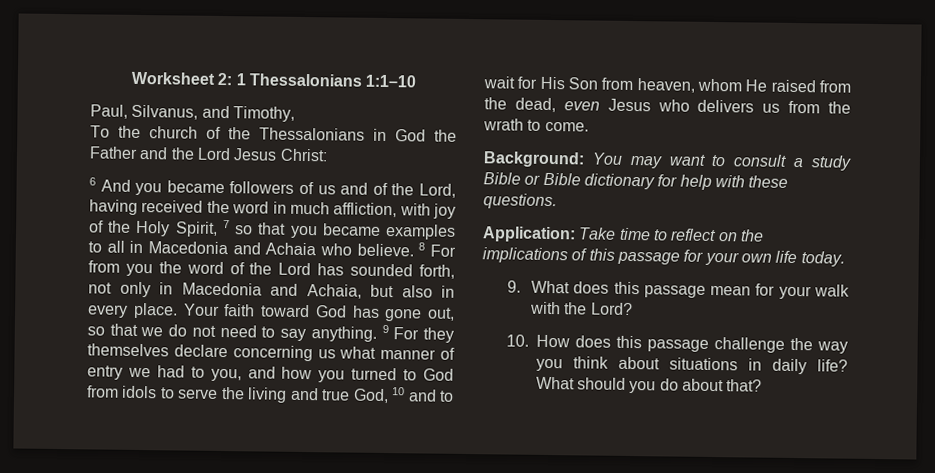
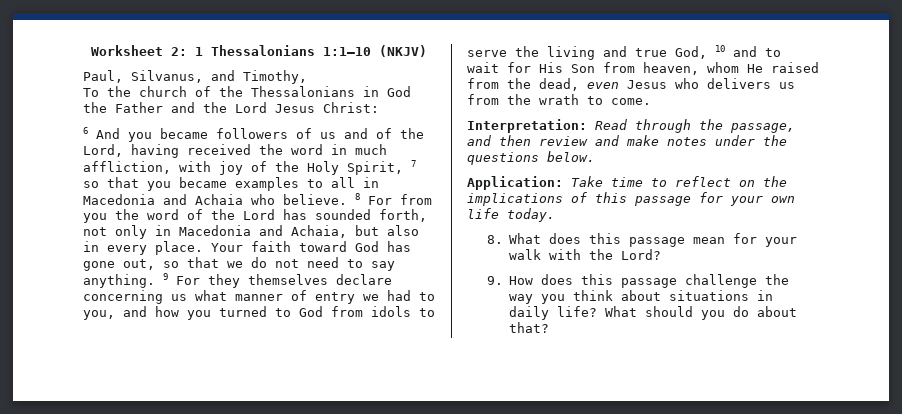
(417, 81) none -> [379,45,427,57] (NKJV)
[483,151,852,171] [483,172,789,190] [483,193,557,210] Background: You may want to consult a study Bible or Bible dictionary for help with these questions. -> [467,119,795,133] [467,135,787,146] [467,151,595,165] Interpretation: Read through the passage, and then review and make notes under the questions below.
[506,280,521,293] 9. -> [486,235,503,244] 8.
[505,334,529,347] 10. -> [486,276,503,285] 9.

